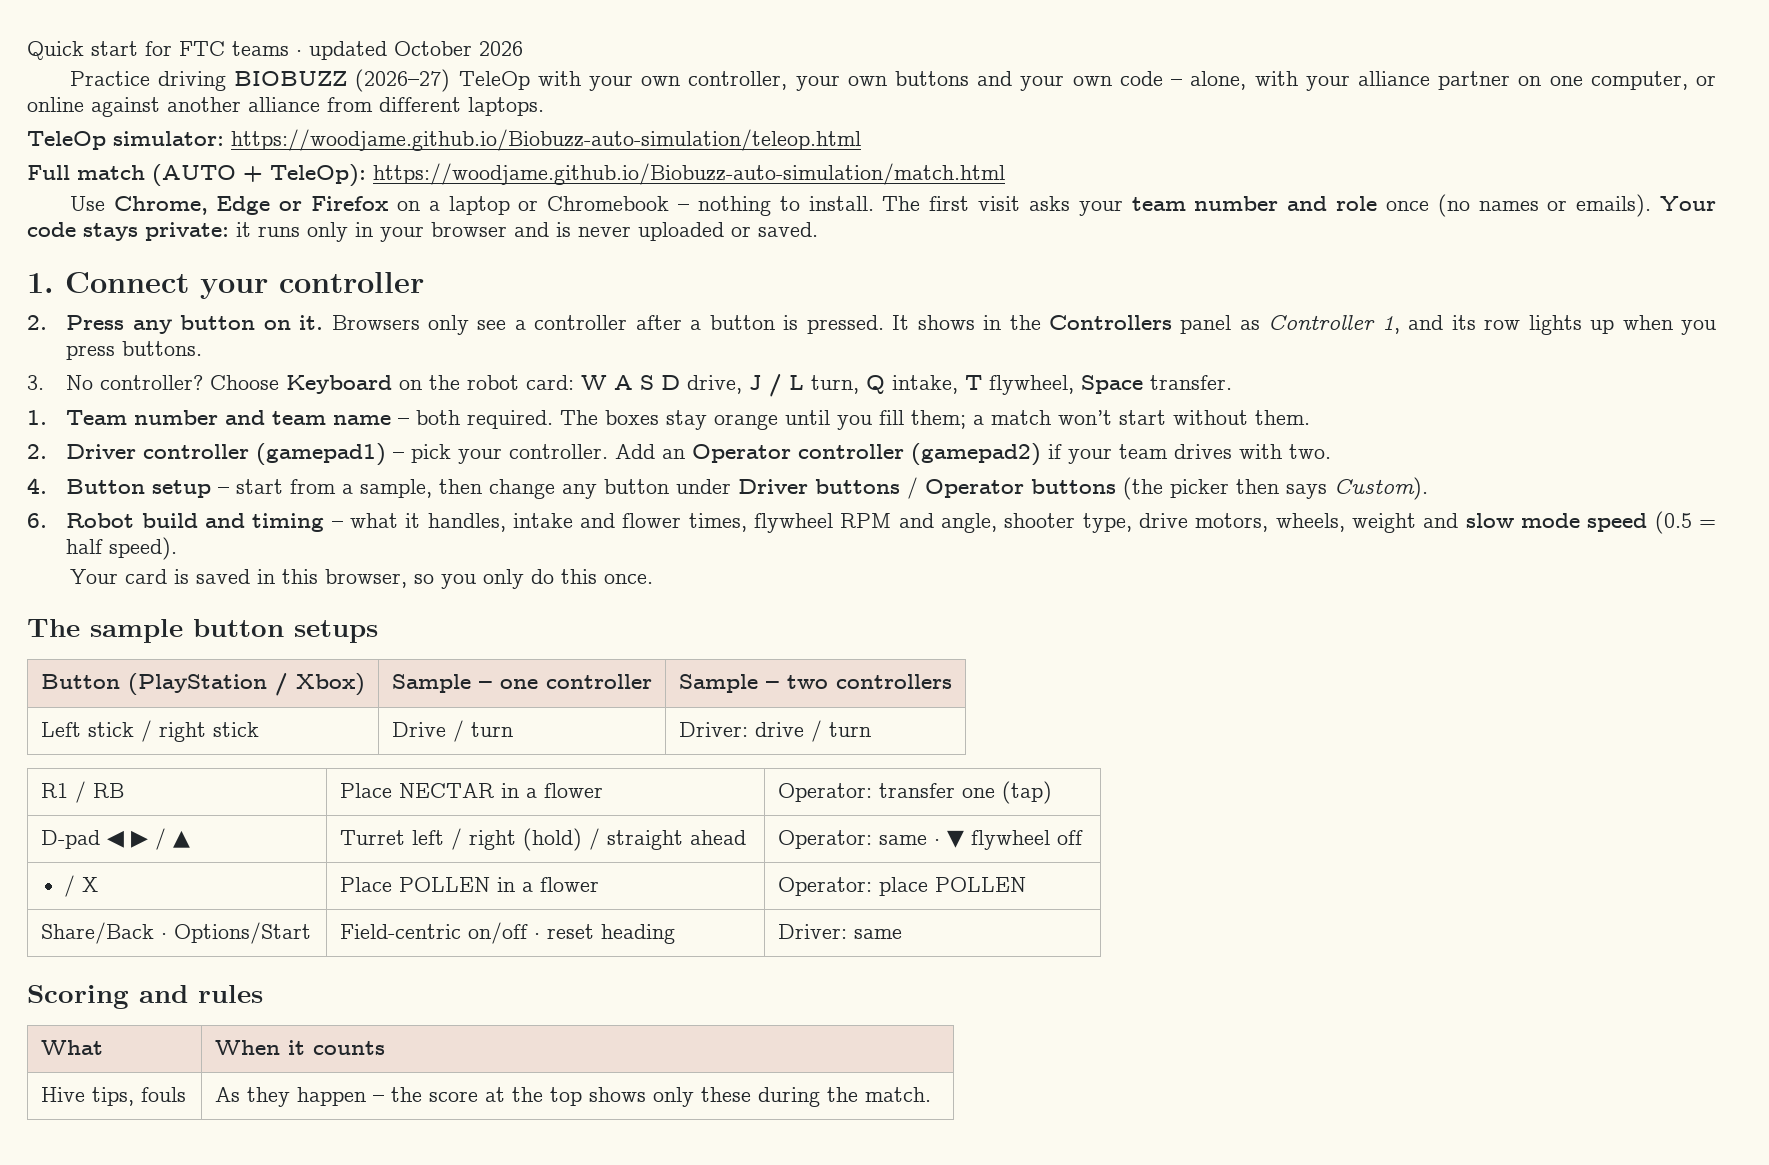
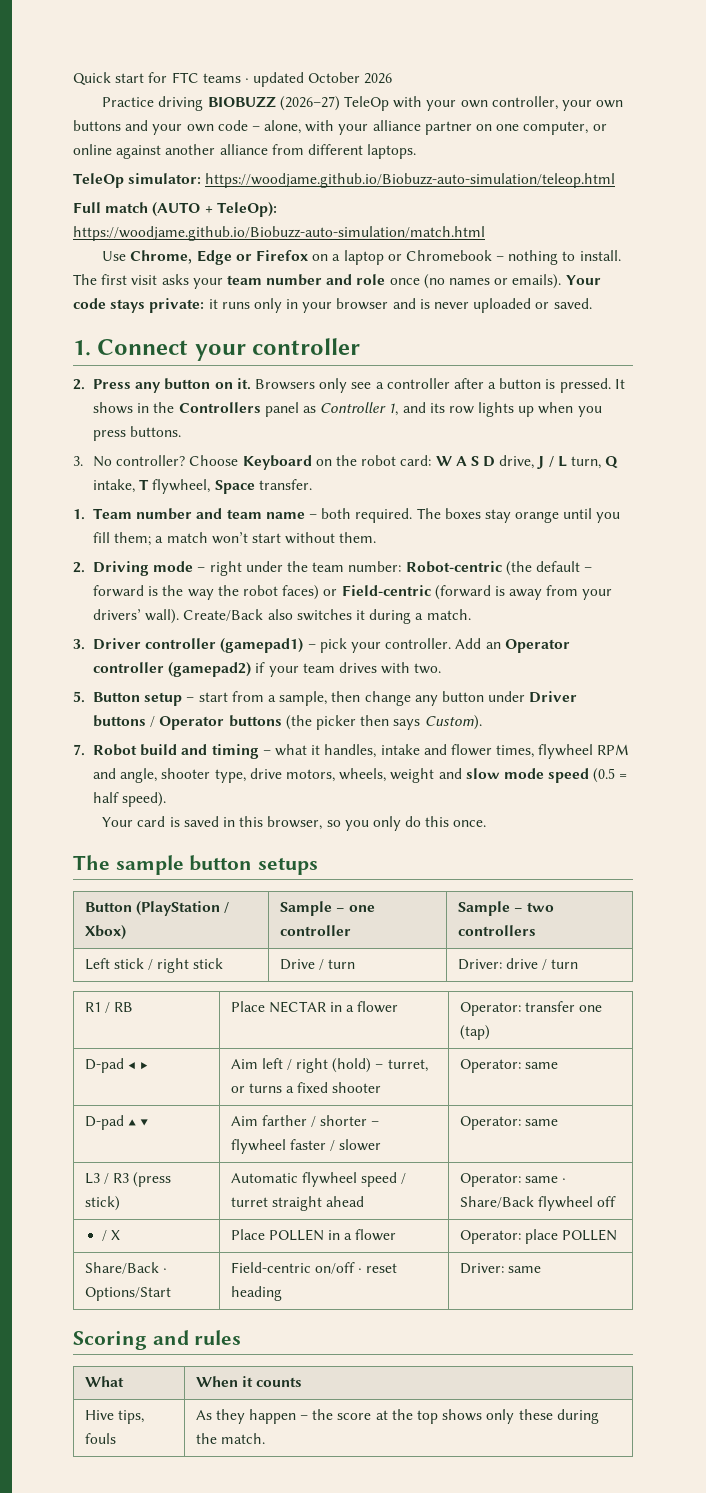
(47, 451) none -> [93,561,593,576] [93,585,613,600] [93,609,471,624] [73,639,85,650] Driving mode – right under the team number: Robot-centric (the default – forward is the way the robot faces) or Field-centric (forward is away from your drivers’ wall). Create/Back also switches it during a match. // 3.
[27,478,47,494] 4. -> [73,691,85,703] 5.
[27,513,47,528] 6. -> [73,744,85,756] 7.
[154,828,190,850] [339,830,405,845] / ▲ | Turret -> [230,1059,258,1069] | Aim
[588,828,600,850] / -> [375,1059,428,1072] [230,1082,382,1093] [459,1059,558,1073] [84,1115,148,1130] [230,1115,380,1127] [230,1139,382,1154] [459,1116,558,1130] [84,1172,172,1187] [84,1196,120,1211] [230,1172,407,1187] [230,1197,268,1207] – turret, or turns a fixed shooter | Operator: same // D-pad ▲ ▼ | Aim farther / shorter – flywheel faster / slower | Operator: same // L3 / R3 (press stick) | Automatic flywheel speed / turret
[946,830,964,848] ▼ -> [459,1196,534,1208] Share/Back

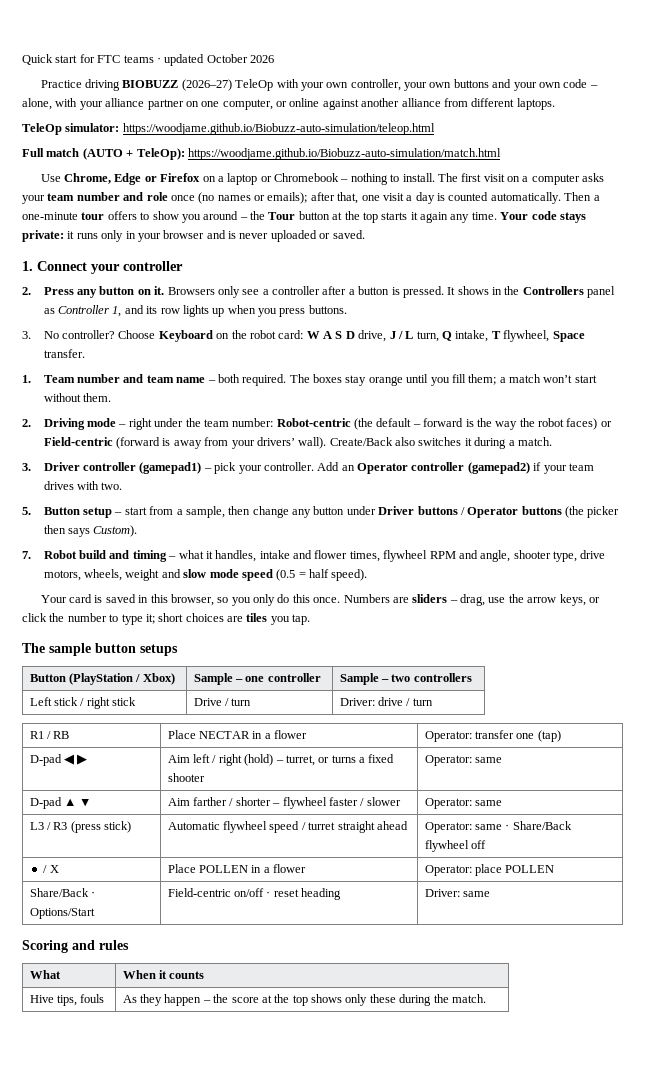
(158, 280) none -> [507,174,580,185] on a computer
[512,274,562,289] emails). -> [267,192,600,204] [22,211,497,223] emails); after that, one visit a day is counted automatically. Then a one-minute tour offers to show you around – the Tour button at the top starts it again any time.
(487, 823) none -> [343,594,600,606] [22,613,311,625] Numbers are sliders – drag, use the arrow keys, or click the number to type it; short choices are tiles you tap.

